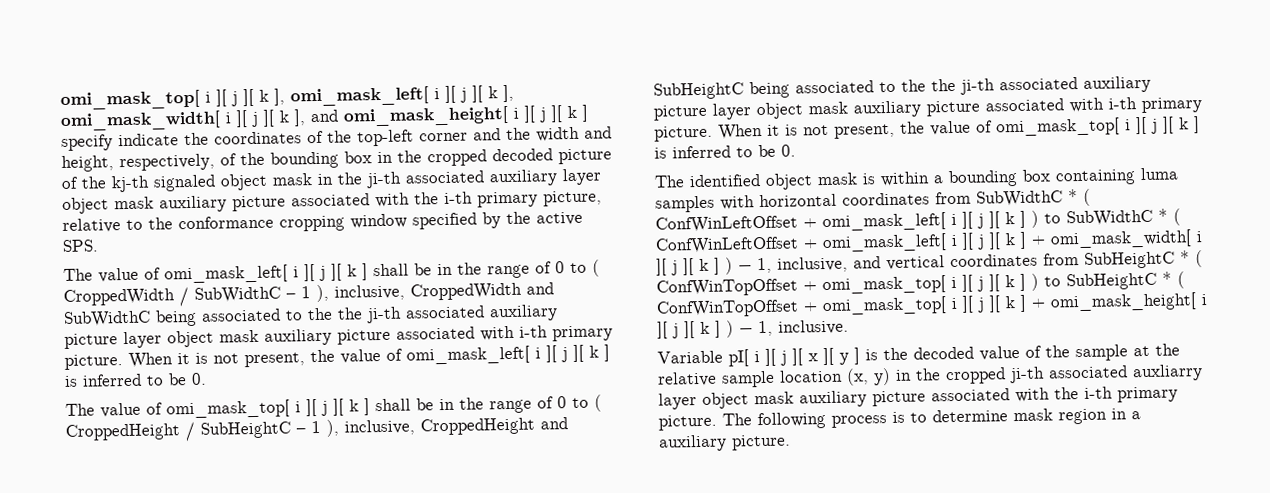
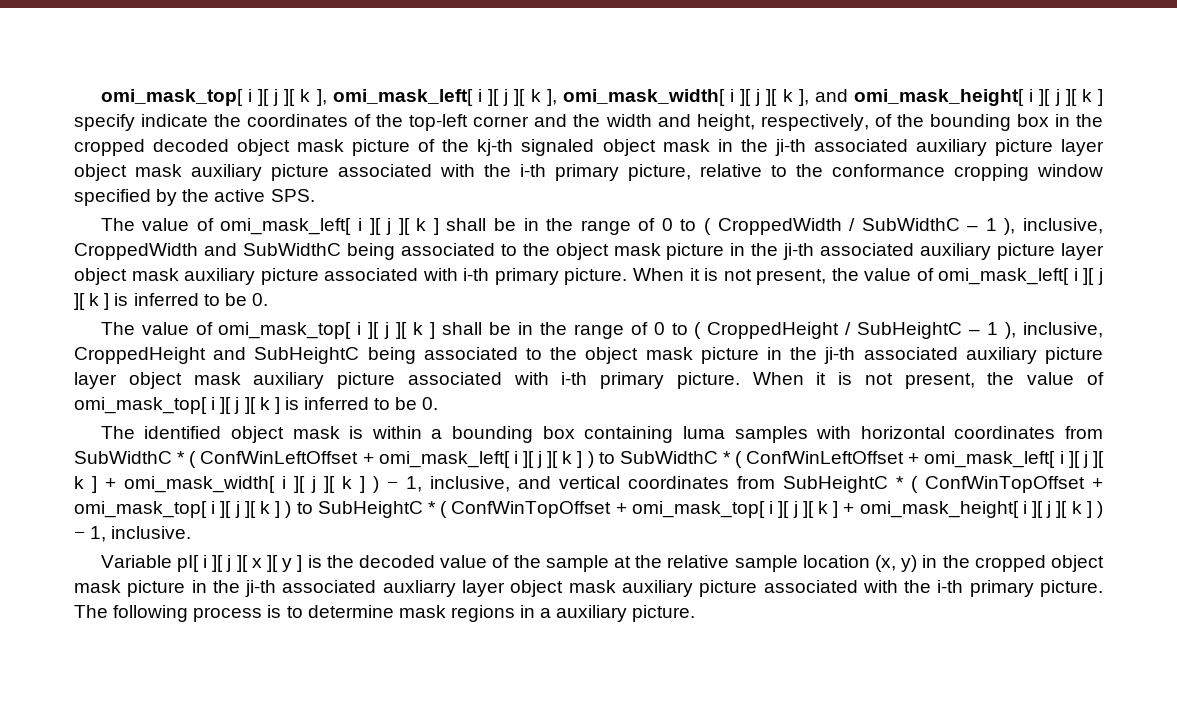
(553, 155) none -> [237,139,345,156] object mask
(558, 178) none -> [994,139,1053,156] picture
(333, 314) none -> [555,243,746,260] object mask picture in
(926, 85) none -> [585,347,782,364] object mask picture in
(1006, 376) none -> [1051,555,1104,572] [74,580,240,597] object mask picture in the
[1058,408,1107,425] region -> [450,605,515,622] regions

